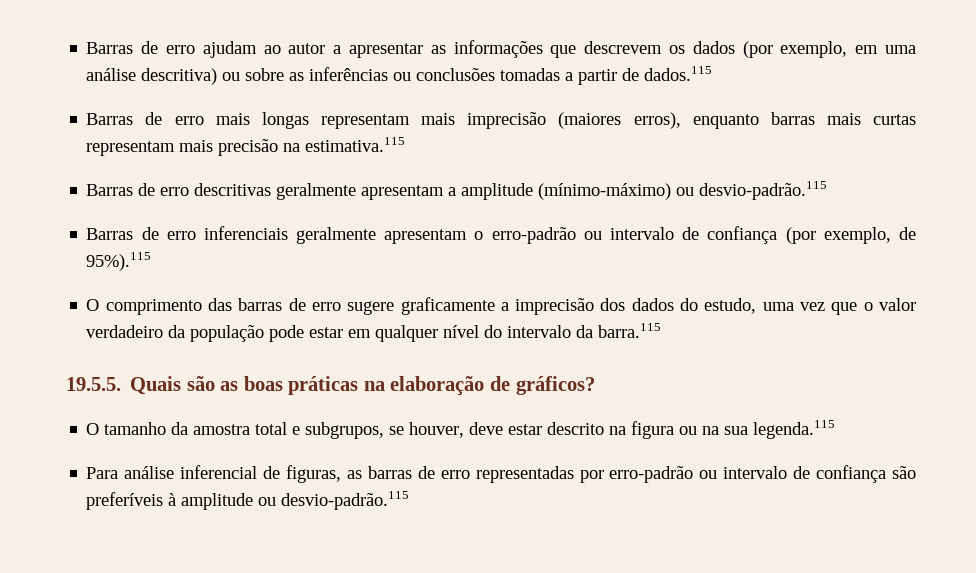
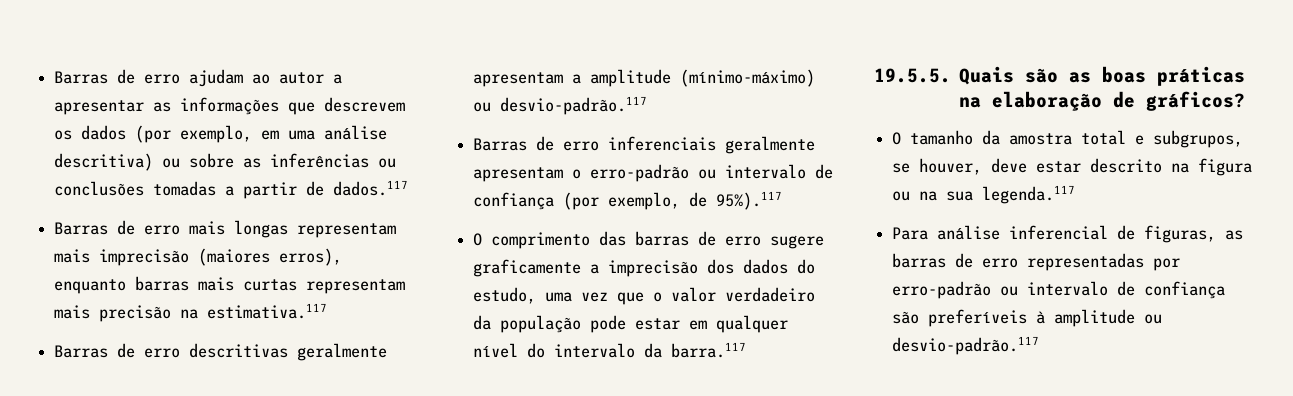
[644,66,713,81] dados.115 -> [333,180,409,196] dados.117
[305,137,406,152] estimativa.115 -> [207,303,328,319] estimativa.117
[699,181,828,200] desvio-padrão.115 -> [500,96,648,115] desvio-padrão.117
[86,252,152,271] 95%).115 -> [716,191,783,210] 95%).117
[598,323,662,338] barra.115 -> [671,342,747,358] barra.117
[753,420,836,439] legenda.115 -> [982,185,1076,204] legenda.117
[281,491,410,510] desvio-padrão.115 -> [892,336,1040,355] desvio-padrão.117

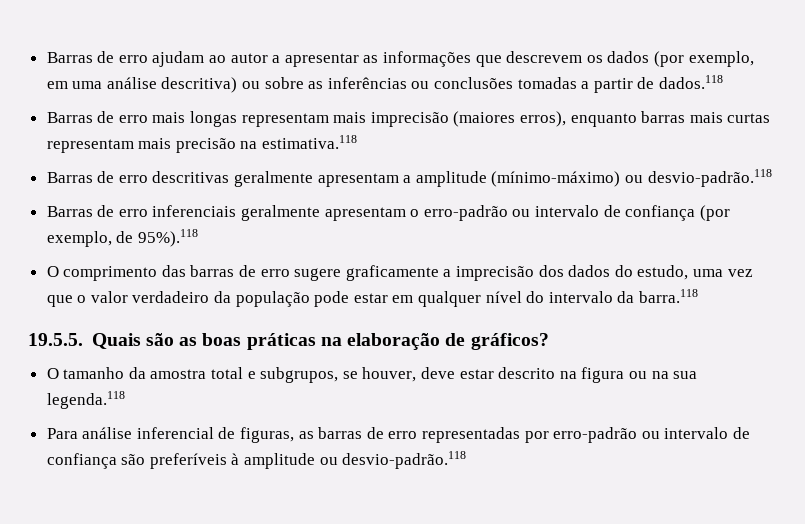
[333,180,409,196] dados.117 -> [658,75,723,89] dados.118
[207,303,328,319] estimativa.117 -> [262,135,358,149] estimativa.118
[500,96,648,115] desvio-padrão.117 -> [647,169,772,187] desvio-padrão.118
[716,191,783,210] 95%).117 -> [137,229,198,247] 95%).118
[671,342,747,358] barra.117 -> [638,289,698,303] barra.118
[982,185,1076,204] legenda.117 -> [46,391,125,409] legenda.118
[892,336,1040,355] desvio-padrão.117 -> [342,451,467,469] desvio-padrão.118

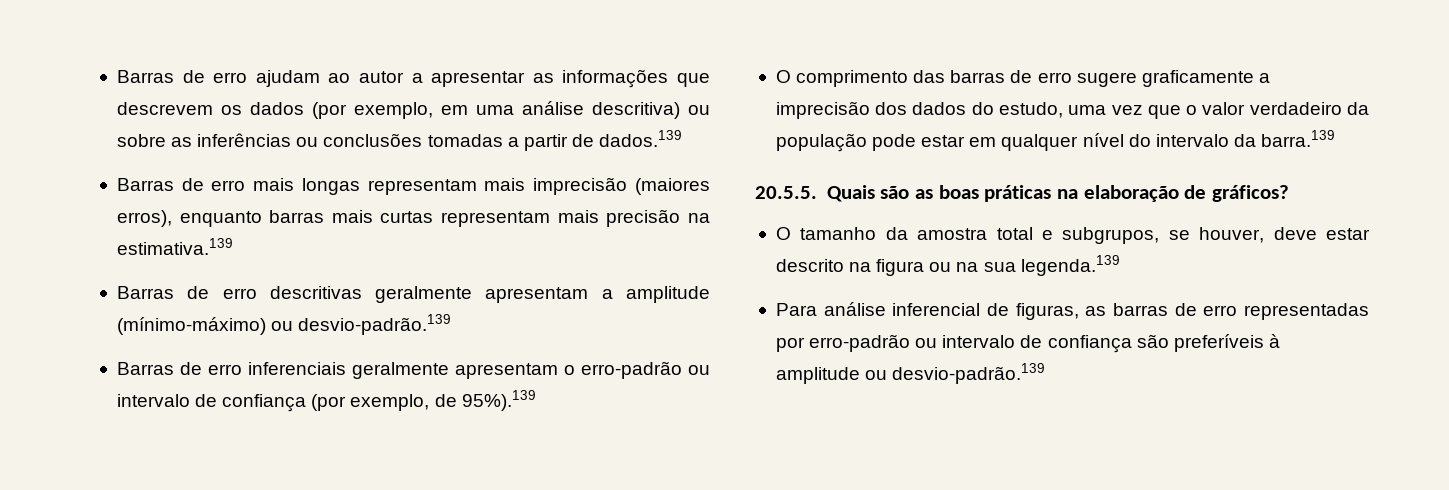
[658,75,723,89] dados.118 -> [599,130,683,147] dados.139
[262,135,358,149] estimativa.118 -> [116,238,233,255] estimativa.139
[647,169,772,187] desvio-padrão.118 -> [298,314,452,335] desvio-padrão.139
[137,229,198,247] 95%).118 -> [461,390,536,411] 95%).139
[638,289,698,303] [28,333,83,346] barra.118 // 19.5.5. -> [1261,130,1336,147] [755,186,817,199] barra.139 // 20.5.5.
[46,391,125,409] legenda.118 -> [1020,255,1120,276] legenda.139
[342,451,467,469] desvio-padrão.118 -> [892,363,1046,384] desvio-padrão.139

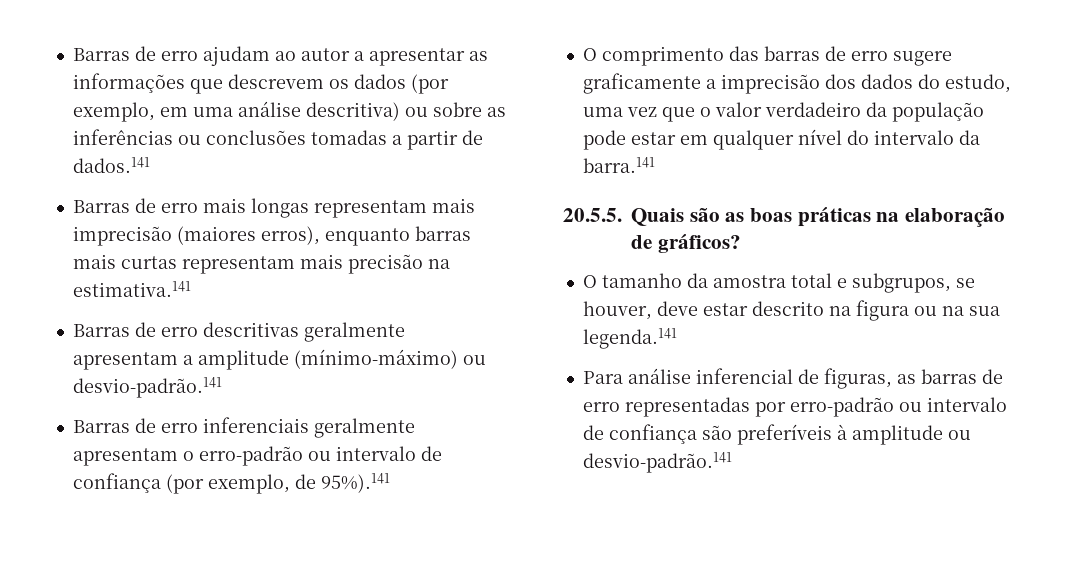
[599,130,683,147] dados.139 -> [72,157,150,173] dados.141
[116,238,233,255] estimativa.139 -> [72,281,191,297] estimativa.141
[298,314,452,335] desvio-padrão.139 -> [72,377,222,398] desvio-padrão.141
[461,390,536,411] 95%).139 -> [320,473,390,493] 95%).141
[1261,130,1336,147] barra.139 -> [582,157,655,173] barra.141
[1020,255,1120,276] legenda.139 -> [582,328,677,349] legenda.141
[892,363,1046,384] desvio-padrão.139 -> [582,452,732,473] desvio-padrão.141

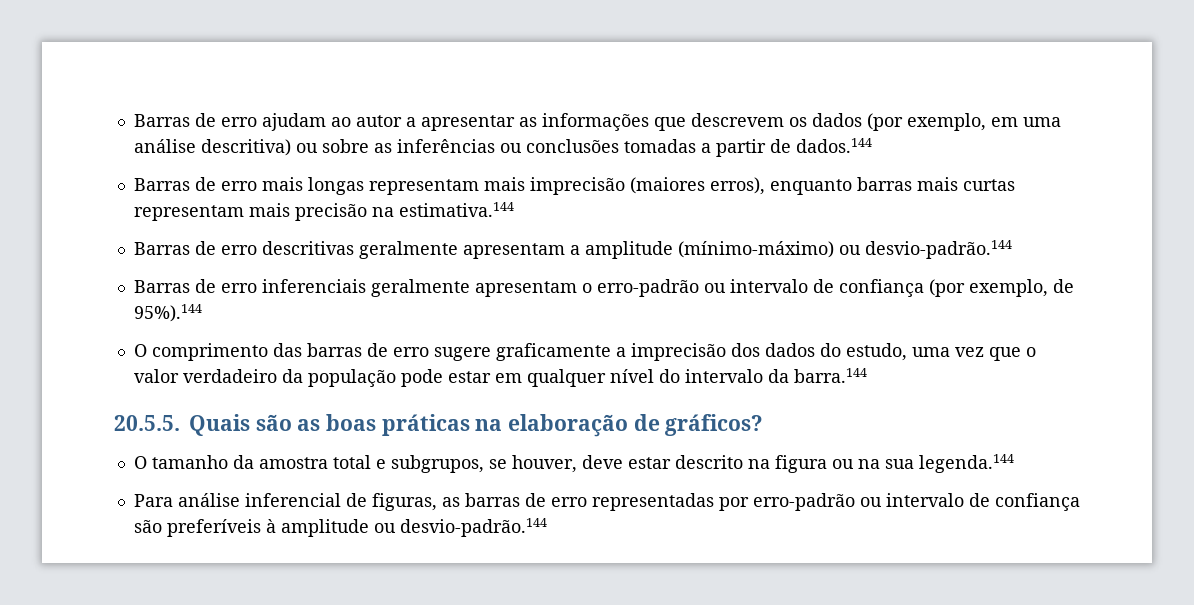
[72,157,150,173] dados.141 -> [795,138,872,153] dados.144
[72,281,191,297] estimativa.141 -> [398,202,514,217] estimativa.144
[72,377,222,398] desvio-padrão.141 -> [864,240,1012,259] desvio-padrão.144
[320,473,390,493] 95%).141 -> [133,304,202,322] 95%).144
[582,157,655,173] barra.141 -> [793,368,867,383] barra.144
[582,328,677,349] legenda.141 -> [918,454,1014,473] legenda.144
[582,452,732,473] desvio-padrão.141 -> [399,518,547,537] desvio-padrão.144

